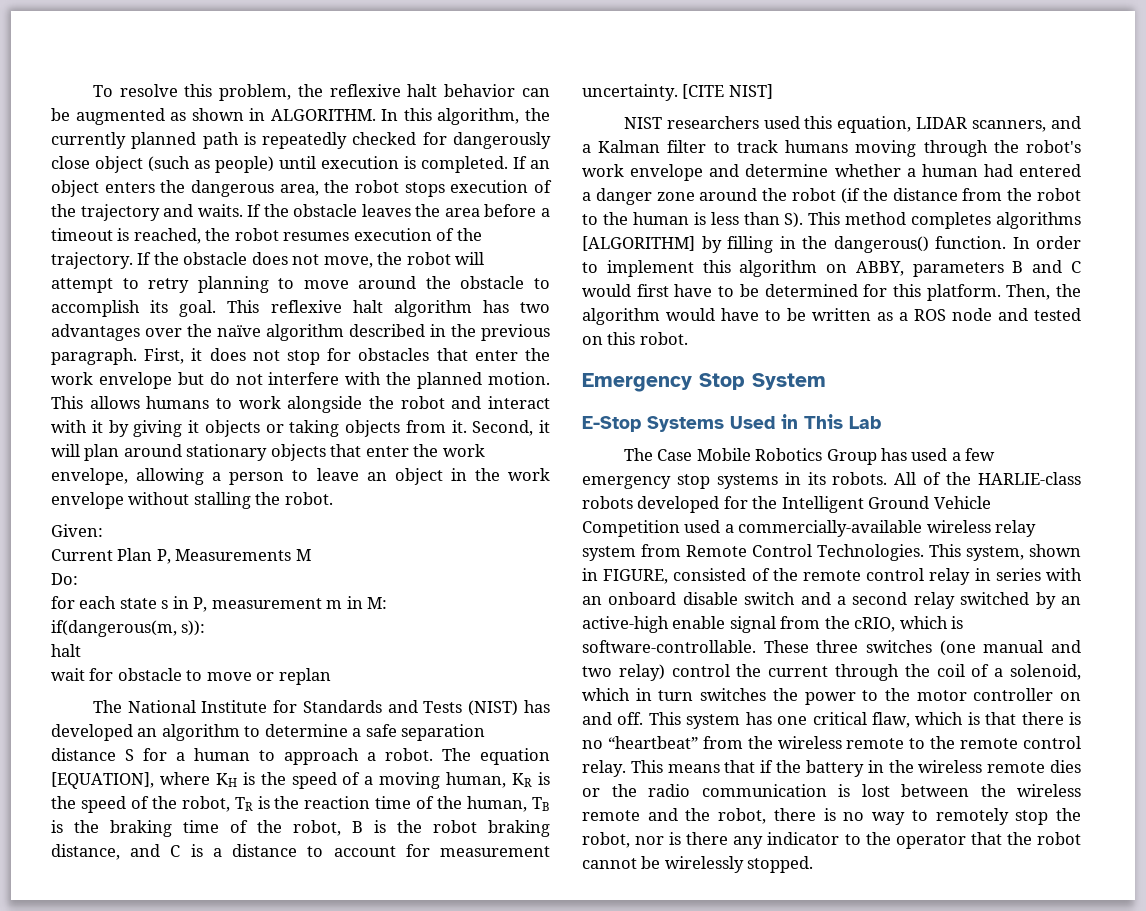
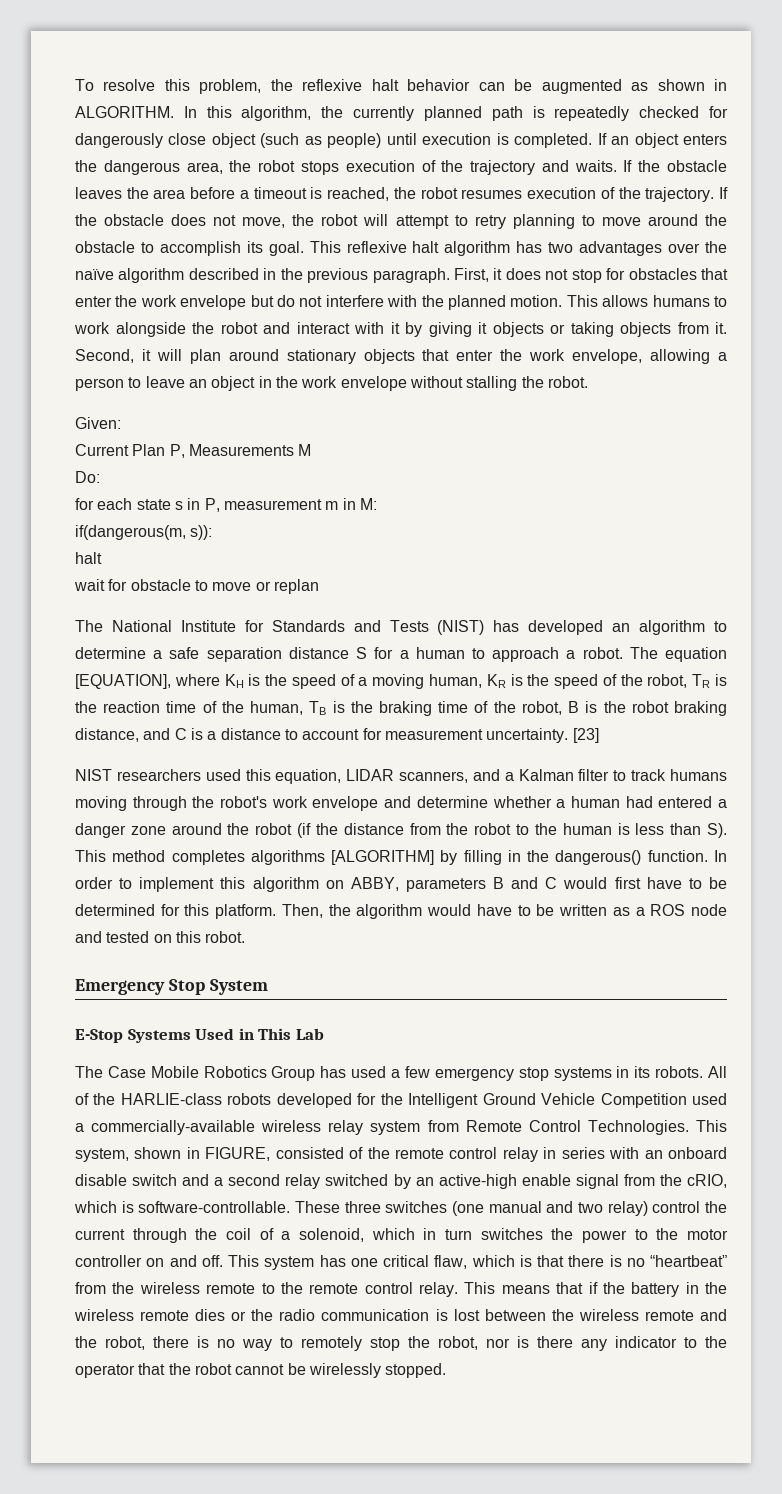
[682,84,773,99] [CITE NIST] -> [572,728,599,743] [23]

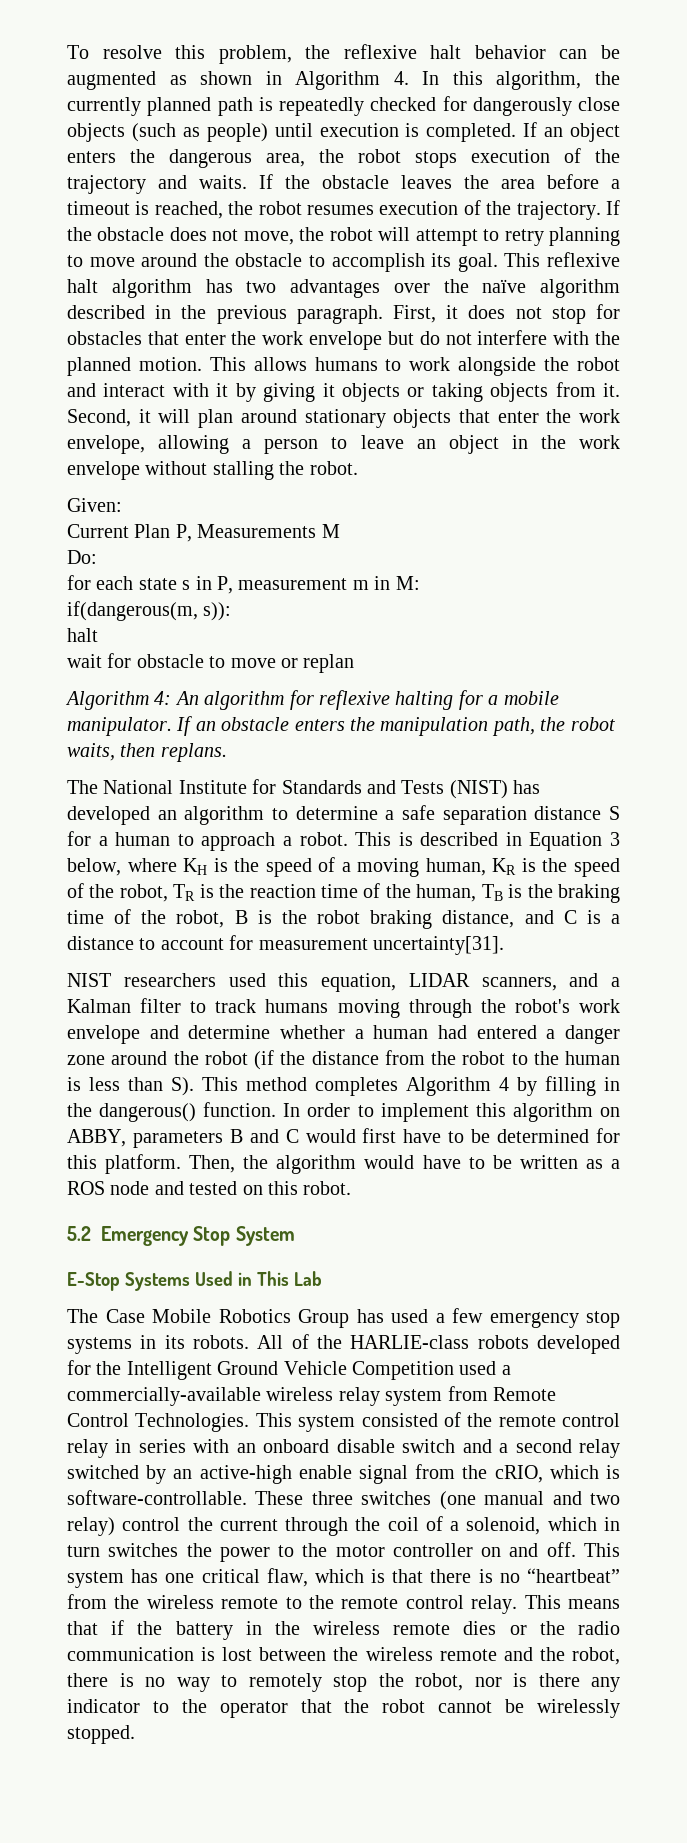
[75,106,174,118] ALGORITHM. -> [295,71,409,90] Algorithm 4.
[211,133,256,148] object -> [67,123,125,142] objects
(319, 586) none -> [65,690,559,710] [67,716,615,736] [67,743,227,762] // Algorithm 4: An algorithm for reflexive halting for a mobile manipulator. If an obstacle enters the manipulation path, the robot waits, then replans.
[629,647,727,662] [75,674,171,689] The equation [EQUATION], -> [355,832,620,851] [67,858,121,876] This is described in Equation 3 below,
[486,728,599,743] uncertainty. [23] -> [373,936,504,955] uncertainty[31].
[250,850,435,865] algorithms [ALGORITHM] -> [406,1077,509,1096] Algorithm 4
(246, 937) none -> [67,1226,91,1241] 5.2
[75,1147,271,1162] system, shown in FIGURE, -> [298,1415,356,1432] system

